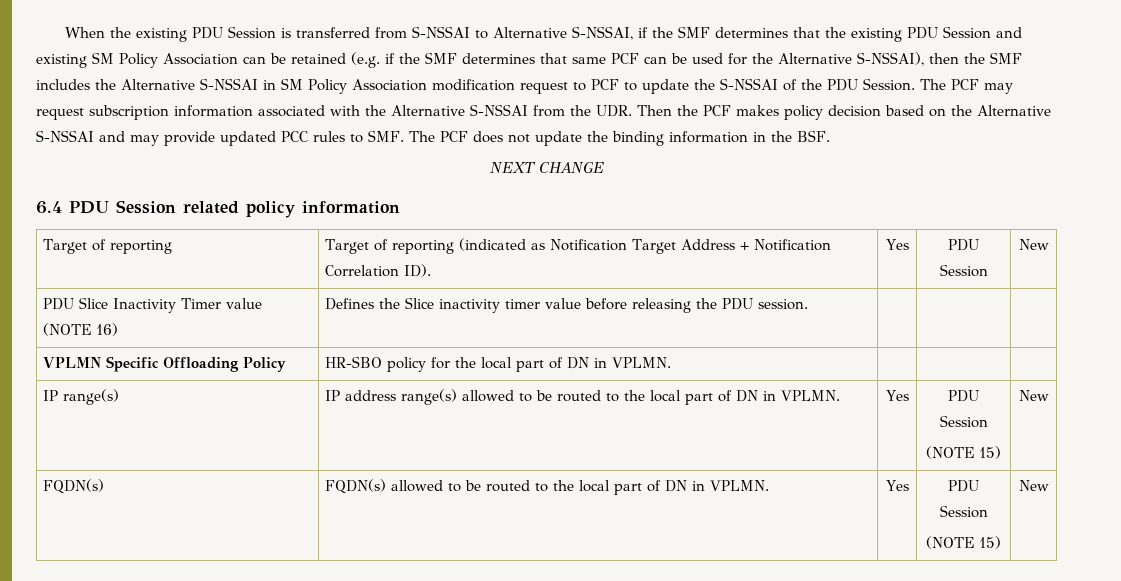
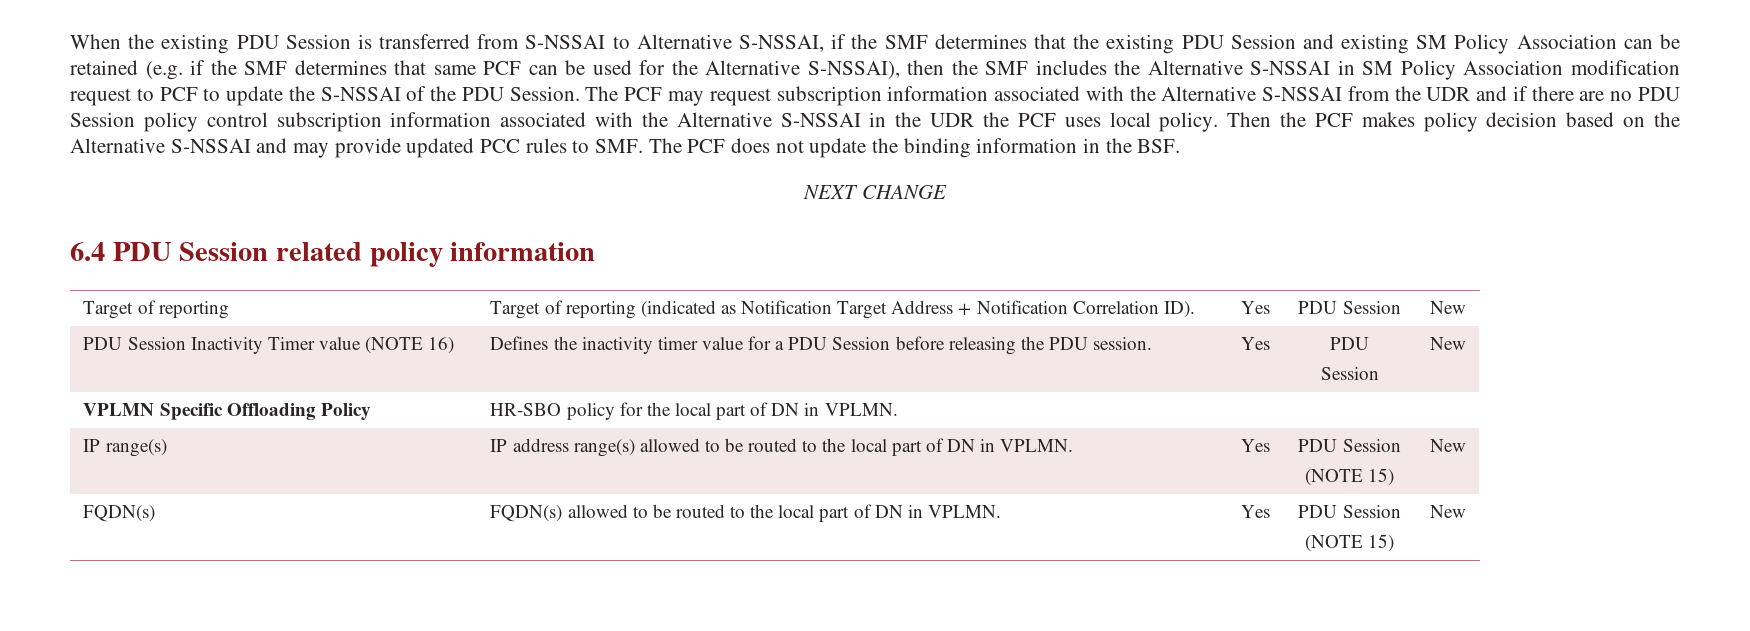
[596,105,632,117] UDR. -> [1426,86,1680,101] [70,112,1219,132] UDR and if there are no PDU Session policy control subscription information associated with the Alternative S-NSSAI in the UDR the PCF uses local policy.
[79,297,109,309] Slice -> [127,337,186,350] Session
[405,297,435,309] Slice -> (578, 343) none
(582, 303) none -> [748,336,891,350] for a PDU Session
(809, 304) | | -> [1240,337,1270,350] [1330,337,1369,350] [1320,367,1379,380] [1429,337,1466,350] Yes | PDU // Session | New

